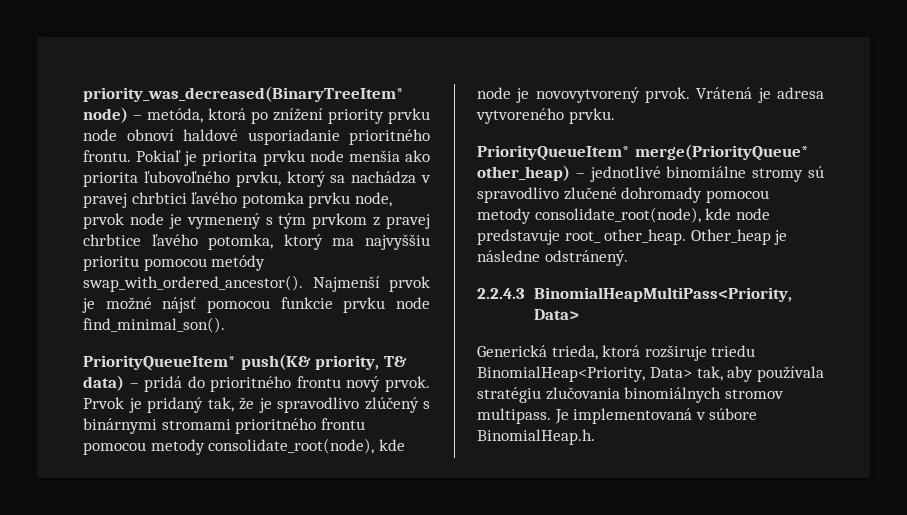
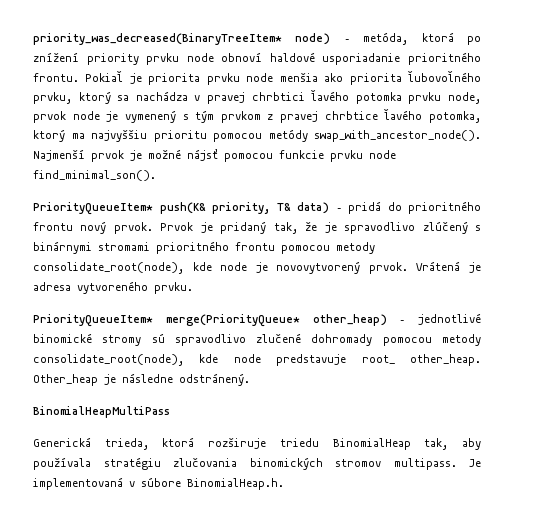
[83,275,303,292] swap_with_ordered_ancestor(). -> [314,130,481,142] swap_with_ancestor_node().
[666,166,747,178] binomiálne -> [33,333,92,343] binomické
[477,287,792,302] [533,309,579,320] 2.2.4.3 BinomialHeapMultiPass<Priority, Data> -> [33,406,170,418] BinomialHeapMultiPass
[477,366,692,382] BinomialHeap<Priority, Data> -> [332,438,411,450] BinomialHeap
[624,387,722,403] binomiálnych -> [249,457,323,470] binomických

